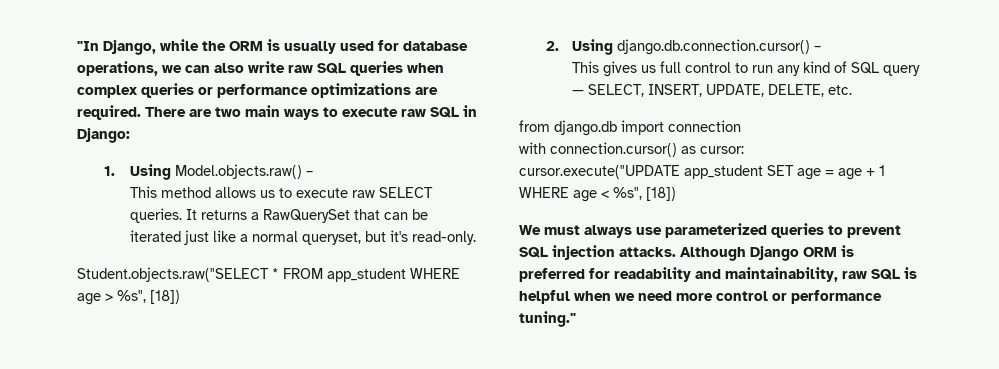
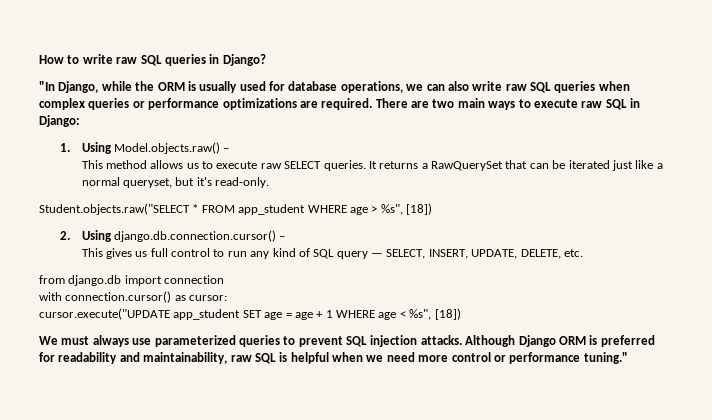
(77, 46) none -> [39,54,266,66] How to write raw SQL queries in Django? //

